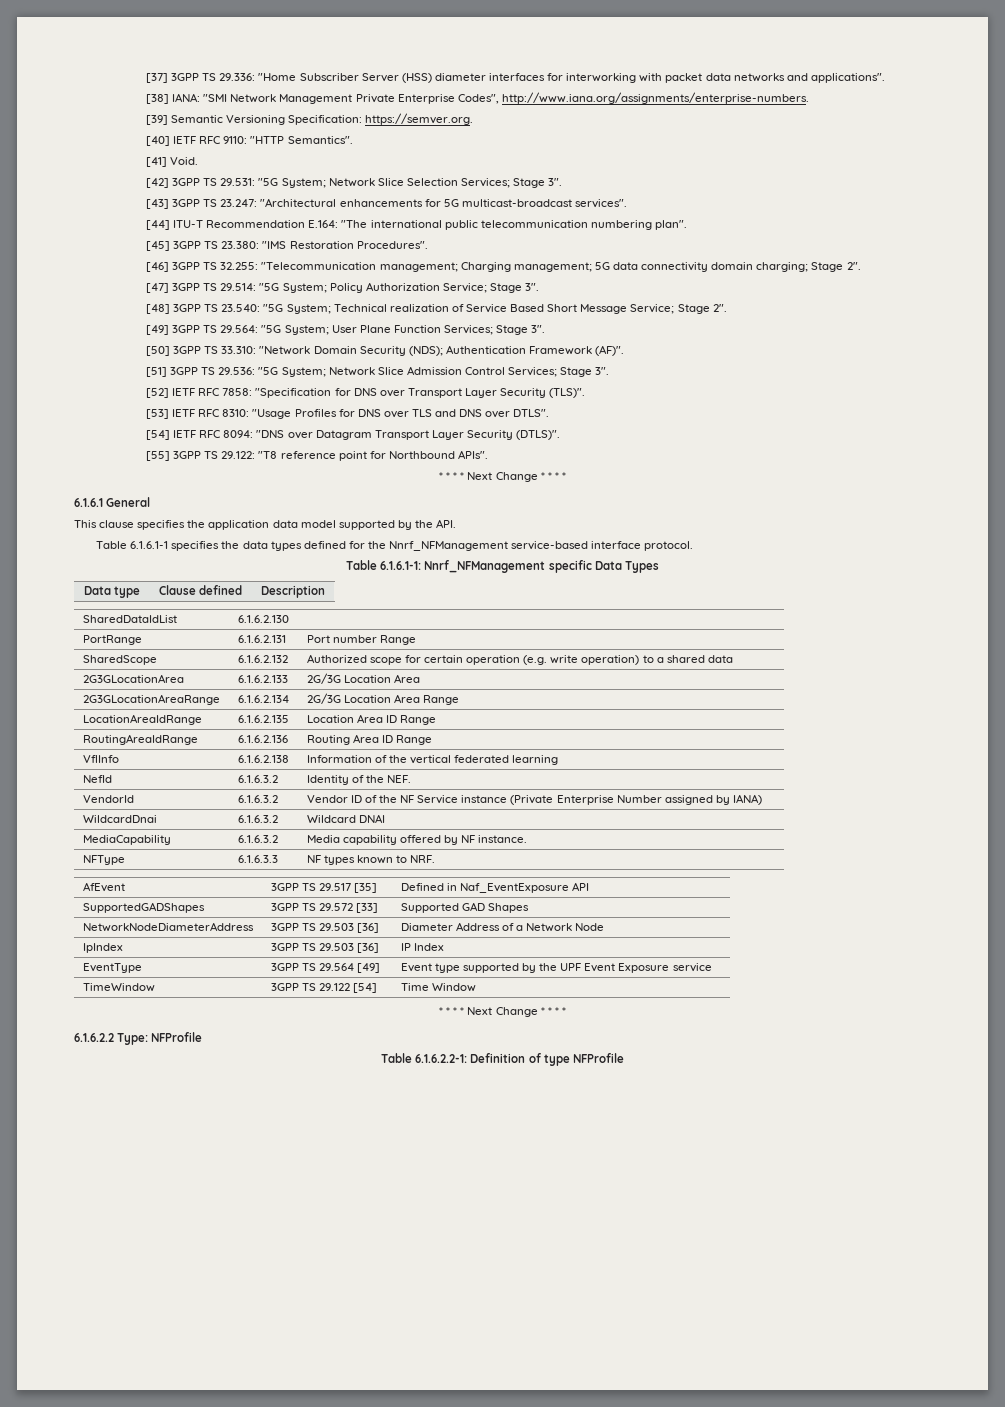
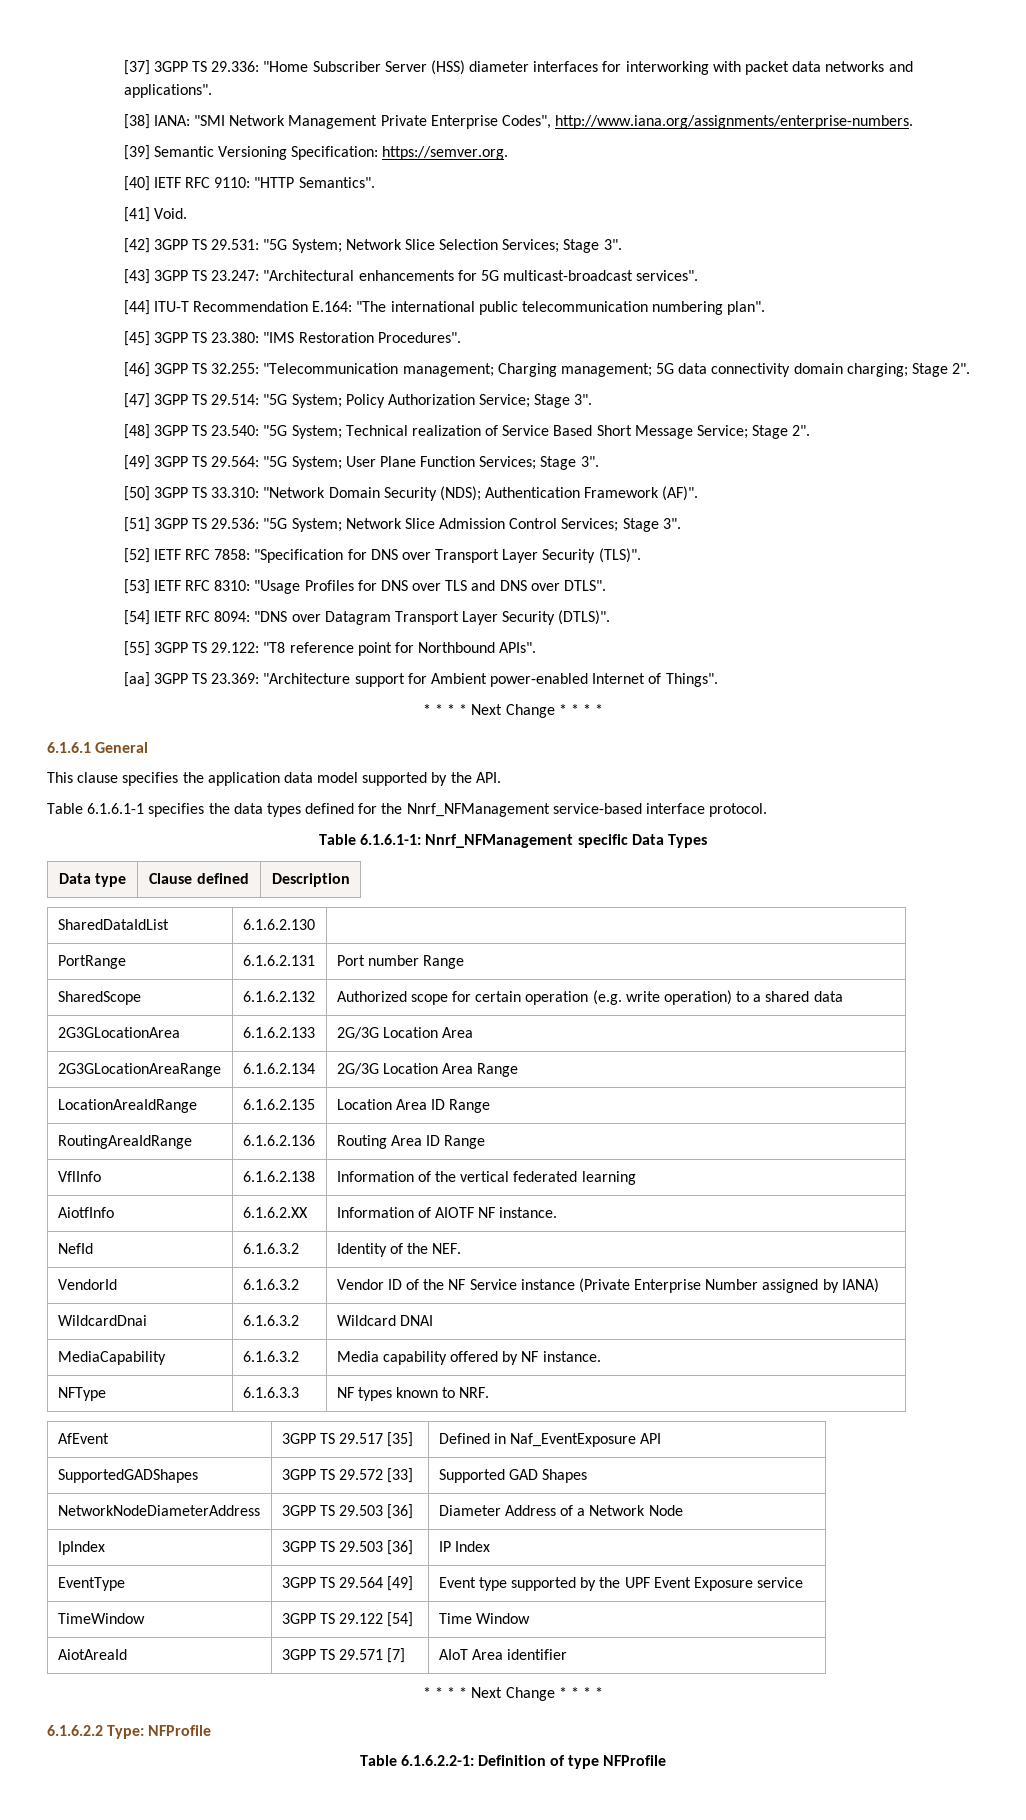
(489, 454) none -> [123,672,718,687] // [aa] 3GPP TS 23.369: "Architecture support for Ambient power-enabled Internet of Things".
(559, 760) none -> [57,1207,114,1218] [242,1207,308,1218] [336,1207,558,1218] // AiotfInfo | 6.1.6.2.XX | Information of AIOTF NF instance.
(476, 987) none -> [57,1649,127,1660] [281,1648,406,1663] [438,1649,567,1660] // AiotAreaId | 3GPP TS 29.571 [7] | AIoT Area identifier

